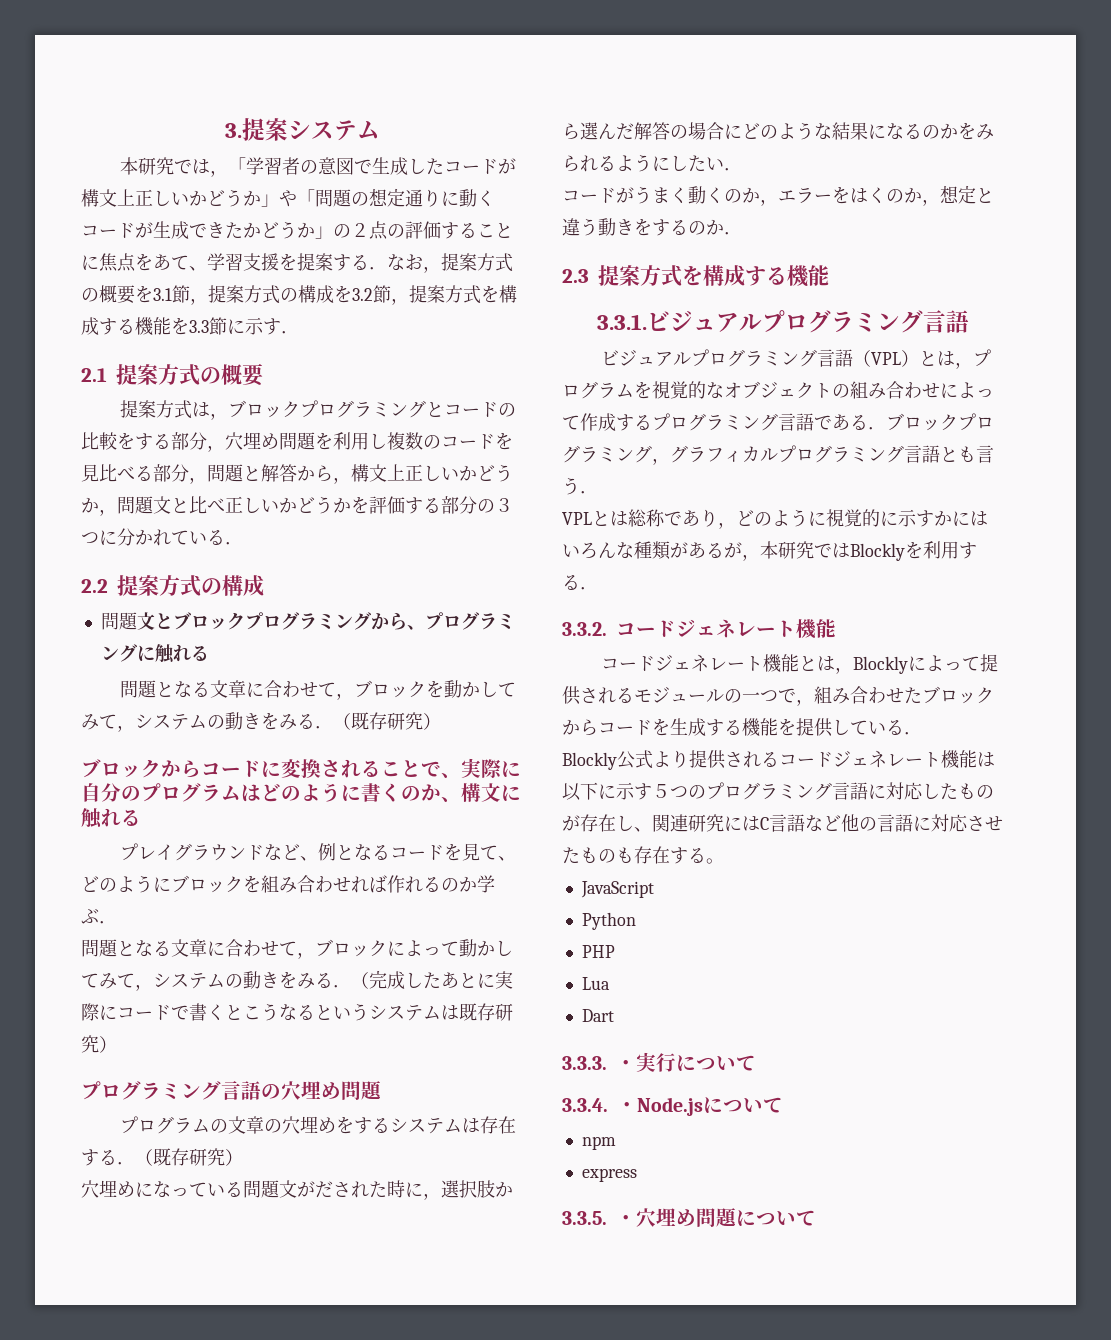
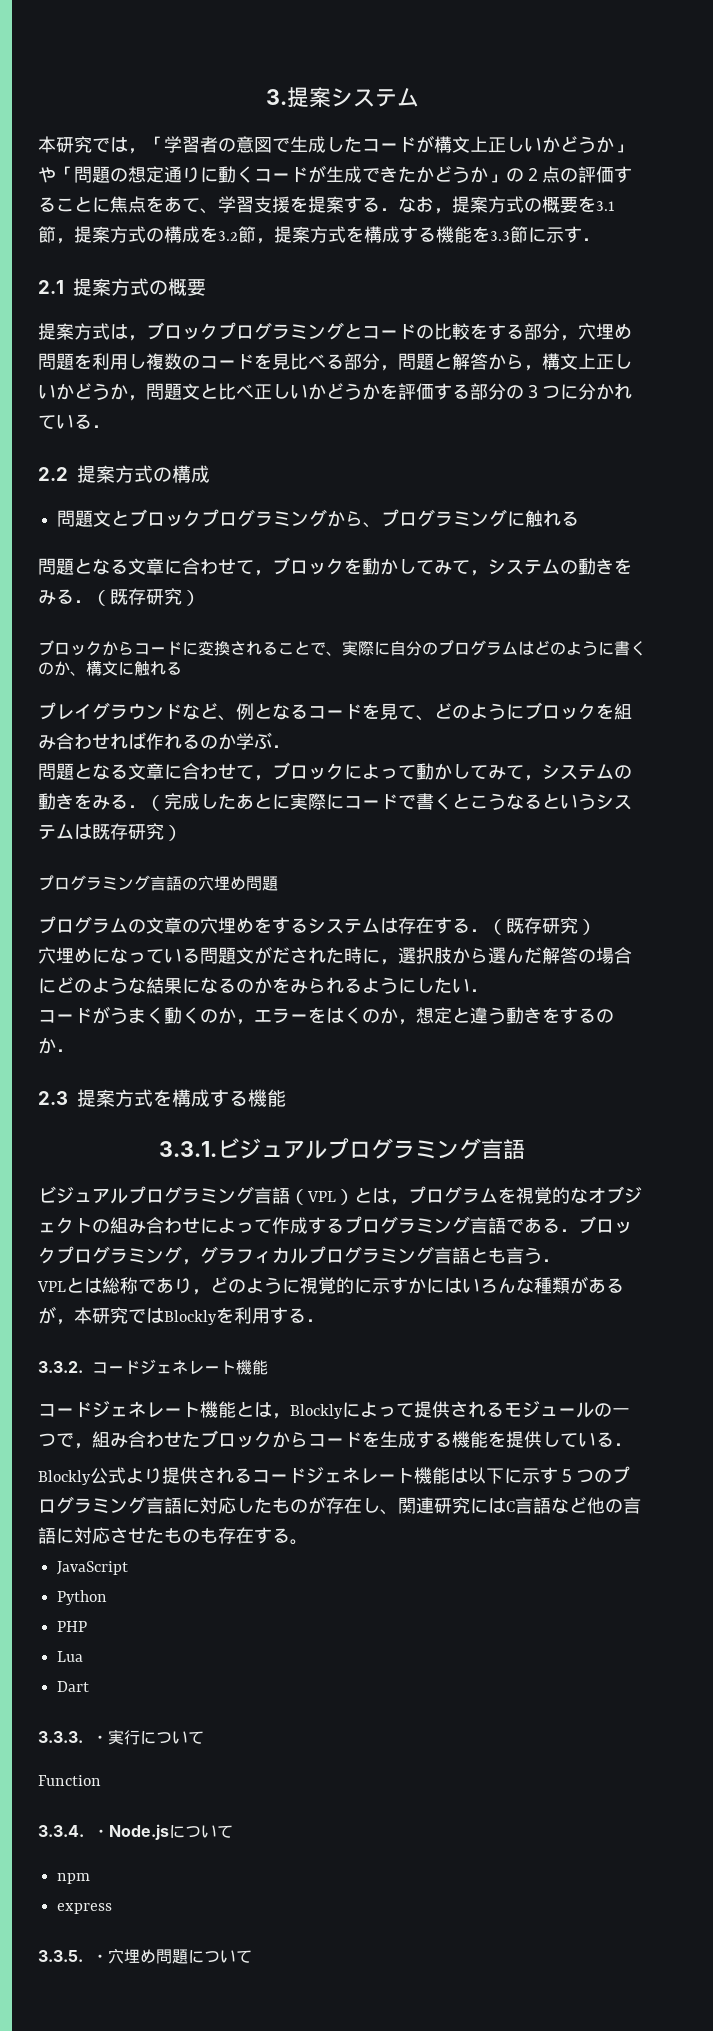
(756, 1063) none -> [38,1775,101,1786] // Function

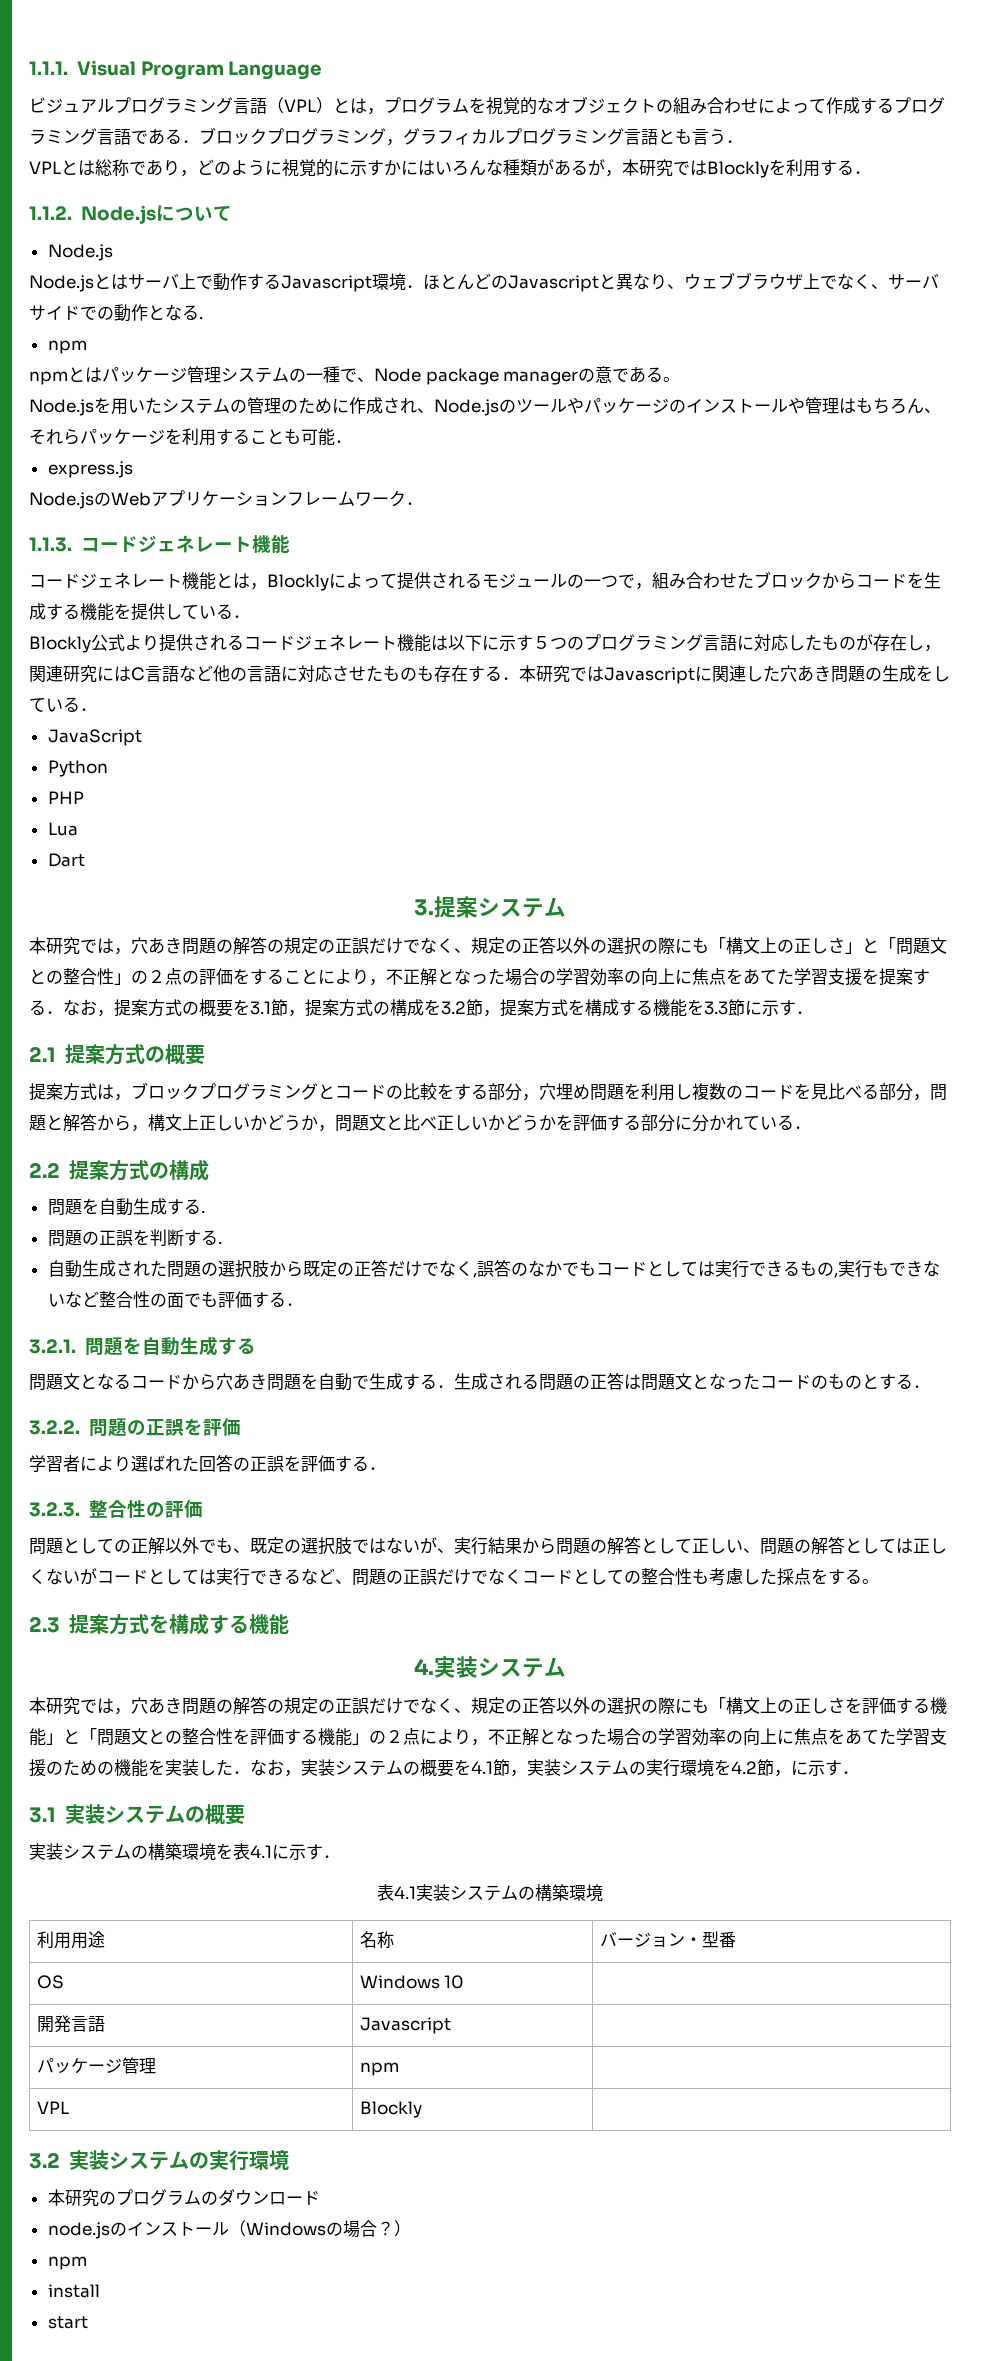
(265, 97) none -> [29,60,323,80] [29,96,945,115] [29,127,743,146] [29,159,871,178] [29,205,232,224] [47,244,113,261] [29,272,939,292] [29,304,203,322] [47,340,87,354] [29,366,681,385] [29,397,941,416] [29,428,352,446] [47,461,133,478] [29,490,423,509] [29,535,290,553] [29,571,941,591] [29,603,250,621] [29,634,941,653] [29,665,950,684] [29,697,97,712] [47,729,142,746] [47,760,108,777] [47,791,84,804] [47,822,78,836] [47,853,85,867] 1.1.1. Visual Program Language // ビジュアルプログラミング言語（VPL）とは，プログラムを視覚的なオブジェクトの組み合わせによって作成するプログラミング言語である．ブロックプログラミング，グラフィカルプログラミング言語とも言う． // VPLとは総称であり，どのように視覚的に示すかにはいろんな種類があるが，本研究ではBlocklyを利用する． // 1.1.2. Node.jsについて // Node.js // Node.jsとはサーバ上で動作するJavascript環境．ほとんどのJavascriptと異なり、ウェブブラウザ上でなく、サーバサイドでの動作となる. // npm // npmとはパッケージ管理システムの一種で、Node package managerの意である。 // Node.jsを用いたシステムの管理のために作成され、Node.jsのツールやパッケージのインストールや管理はもちろん、それらパッケージを利用することも可能． // express.js // Node.jsのWebアプリケーションフレームワーク． // 1.1.3.コードジェネレート機能 // コードジェネレート機能とは，Blocklyによって提供されるモジュールの一つで，組み合わせたブロックからコードを生成する機能を提供している． // Blockly公式より提供されるコードジェネレート機能は以下に示す５つのプログラミング言語に対応したものが存在し，関連研究にはC言語など他の言語に対応させたものも存在する．本研究ではJavascriptに関連した穴あき問題の生成をしている． // JavaScript // Python // PHP // Lua // Dart //
[146,135,632,153] [38,165,488,183] 「学習者の意図で生成したコードが構文上正しいかどうか」や「問題の想定通りに動くコードが生成できたかどうか -> [131,936,947,955] [29,968,114,985] 穴あき問題の解答の規定の正誤だけでなく、規定の正答以外の選択の際にも「構文上の正しさ」と「問題文との整合性
(614, 174) none -> [233,968,250,984] を
[110,196,218,214] 焦点をあて、 -> [335,968,794,986] より，不正解となった場合の学習効率の向上に焦点をあてた
[506,384,560,399] の３つ -> (675, 1123) none
[93,509,580,528] [38,557,632,576] [38,588,200,606] [38,640,646,656] [38,661,182,676] [38,702,632,721] [38,732,290,750] [38,762,632,781] [38,793,632,811] [38,823,182,841] [38,875,278,891] [38,916,596,935] [38,946,632,965] [38,977,488,994] [38,1006,614,1025] [38,1037,74,1054] 文とブロックプログラミングから、プログラミングに触れる // 問題となる文章に合わせて，ブロックを動かしてみて，システムの動きをみる．（既存研究） // ブロックからコードに変換されることで、実際に自分のプログラムはどのように書くのか、構文に触れる // プレイグラウンドなど、例となるコードを見て、どのようにブロックを組み合わせれば作れるのか学ぶ． // 問題となる文章に合わせて，ブロックによって動かしてみて，システムの動きをみる．（完成したあとに実際にコードで書くとこうなるというシステムは既存研究） // プログラミング言語の穴埋め問題 // プログラムの文章の穴埋めをするシステムは存在する．（既存研究） // 穴埋めになっている問題文がだされた時に，選択肢から選んだ解答の場合にどのような結果になるのかをみられるようにしたい． // コードがうまく動くのか，エラーをはくのか，想定と違う動きをするのか． -> [81,1198,205,1216] [47,1229,222,1247] [47,1259,940,1278] [47,1291,303,1308] [29,1336,256,1356] [29,1372,930,1391] [29,1418,241,1437] [29,1454,386,1472] [29,1500,203,1518] [29,1536,947,1555] [29,1568,879,1586] を自動生成する. // 問題の正誤を判断する. // 自動生成された問題の選択肢から既定の正答だけでなく,誤答のなかでもコードとしては実行できるもの,実行もできないなど整合性の面でも評価する． // 3.2.1.問題を自動生成する // 問題文となるコードから穴あき問題を自動で生成する．生成される問題の正答は問題文となったコードのものとする． // 3.2.2.問題の正誤を評価 // 学習者により選ばれた回答の正誤を評価する． // 3.2.3.整合性の評価 // 問題としての正解以外でも、既定の選択肢ではないが、実行結果から問題の解答として正しい、問題の解答としては正しくないがコードとしては実行できるなど、問題の正誤だけでなくコードとしての整合性も考慮した採点をする。
[159,1138,525,1159] [38,1186,642,1205] [38,1216,632,1234] [38,1246,560,1265] [37,1276,624,1295] [38,1306,324,1325] [38,1359,268,1375] [38,1401,630,1419] [38,1430,632,1449] [38,1466,630,1485] [38,1496,641,1515] [38,1527,308,1545] [57,1561,129,1575] [57,1590,108,1605] [57,1621,88,1632] [57,1651,84,1662] [57,1681,90,1692] [38,1729,204,1745] [38,1775,101,1786] [38,1824,233,1840] [57,1873,91,1884] [57,1903,113,1914] [38,1948,252,1964] 3.3.1.ビジュアルプログラミング言語 // ビジュアルプログラミング言語（VPL）とは，プログラムを視覚的なオブジェクトの組み合わせによって作成するプログラミング言語である．ブロックプログラミング，グラフィカルプログラミング言語とも言う． // VPLとは総称であり，どのように視覚的に示すかにはいろんな種類があるが，本研究ではBlocklyを利用する． // 3.3.2.コードジェネレート機能 // コードジェネレート機能とは，Blocklyによって提供されるモジュールの一つで，組み合わせたブロックからコードを生成する機能を提供している． // Blockly公式より提供されるコードジェネレート機能は以下に示す５つのプログラミング言語に対応したものが存在し、関連研究にはC言語など他の言語に対応させたものも存在する。 // JavaScript // Python // PHP // Lua // Dart // 3.3.3.・実行について // Function // 3.3.4.・Node.jsについて // npm // express // 3.3.5.・穴埋め問題について -> [414,1656,566,1678] [29,1696,947,1715] [29,1728,947,1746] [29,1759,859,1777] [29,1804,245,1825] [29,1843,340,1861] [377,1884,603,1902] [36,1931,105,1949] [359,1931,394,1948] [599,1931,736,1948] [36,1975,64,1989] [359,1975,465,1989] [36,2015,105,2033] [359,2017,451,2034] [36,2057,156,2074] [359,2062,399,2076] [36,2101,69,2114] [359,2101,422,2118] [29,2150,289,2171] [47,2189,320,2207] [47,2220,411,2239] [47,2256,87,2270] [47,2284,100,2298] [47,2316,88,2329] 4.実装システム // 本研究では，穴あき問題の解答の規定の正誤だけでなく、規定の正答以外の選択の際にも「構文上の正しさを評価する機能」と「問題文との整合性を評価する機能」の２点により，不正解となった場合の学習効率の向上に焦点をあてた学習支援のための機能を実装した．なお，実装システムの概要を4.1節，実装システムの実行環境を4.2節，に示す． // 3.1実装システムの概要 // 実装システムの構築環境を表4.1に示す． // 表4.1実装システムの構築環境 // 利用用途 | 名称 | バージョン・型番 // OS | Windows 10 | // 開発言語 | Javascript | // パッケージ管理 | npm | // VPL | Blockly | // 3.2実装システムの実行環境 // 本研究のプログラムのダウンロード // node.jsのインストール（Windowsの場合？） // npm // install // start

